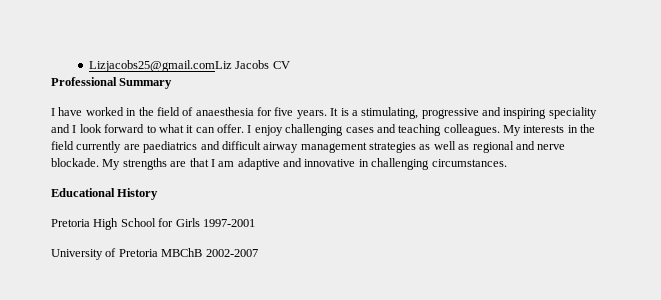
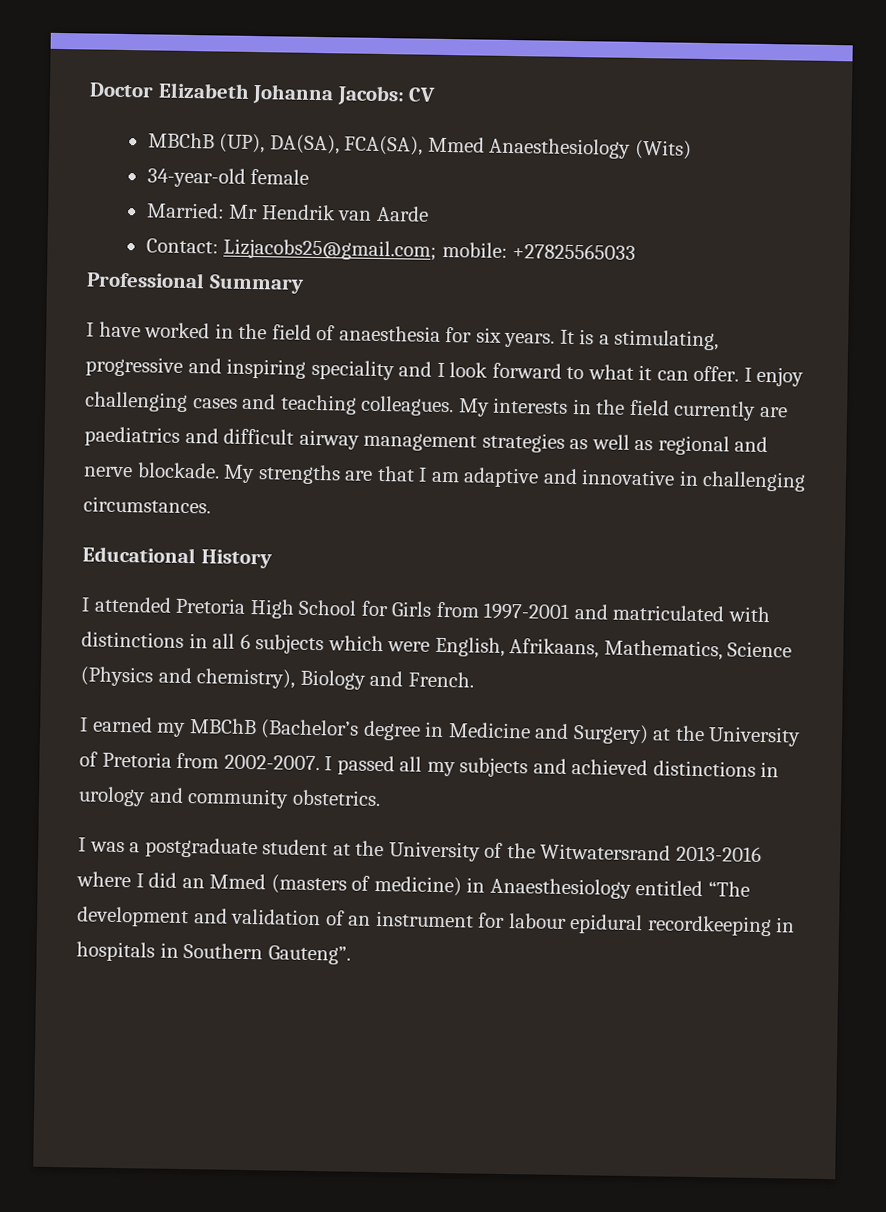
[88,60,290,72] Lizjacobs25@gmail.comLiz Jacobs CV -> [89,82,437,106] [147,132,692,160] [146,167,310,188] [146,202,429,222] [145,238,637,261] Doctor Elizabeth Johanna Jacobs: CV // MBChB (UP), DA(SA), FCA(SA), Mmed Anaesthesiology (Wits) // 34-year-old female // Married: Mr Hendrik van Aarde // Contact: Lizjacobs25@gmail.com; mobile: +27825565033
[274,107,294,116] five -> [475,327,502,343] six
(159, 194) none -> [81,596,172,613] I attended
(200, 222) none -> [435,601,480,618] from
[51,248,258,260] // University of Pretoria MBChB 2002-2007 -> [573,604,771,623] [81,631,793,661] [80,666,474,690] [80,716,802,747] [79,751,780,778] [78,786,381,809] [78,837,762,862] [76,871,750,899] [76,906,796,937] [76,941,351,965] and matriculated with distinctions in all 6 subjects which were English, Afrikaans, Mathematics, Science (Physics and chemistry), Biology and French. // I earned my MBChB (Bachelor’s degree in Medicine and Surgery) at the University of Pretoria from 2002-2007. I passed all my subjects and achieved distinctions in urology and community obstetrics. // I was a postgraduate student at the University of the Witwatersrand 2013-2016 where I did an Mmed (masters of medicine) in Anaesthesiology entitled “The development and validation of an instrument for labour epidural recordkeeping in hospitals in Southern Gauteng”.

